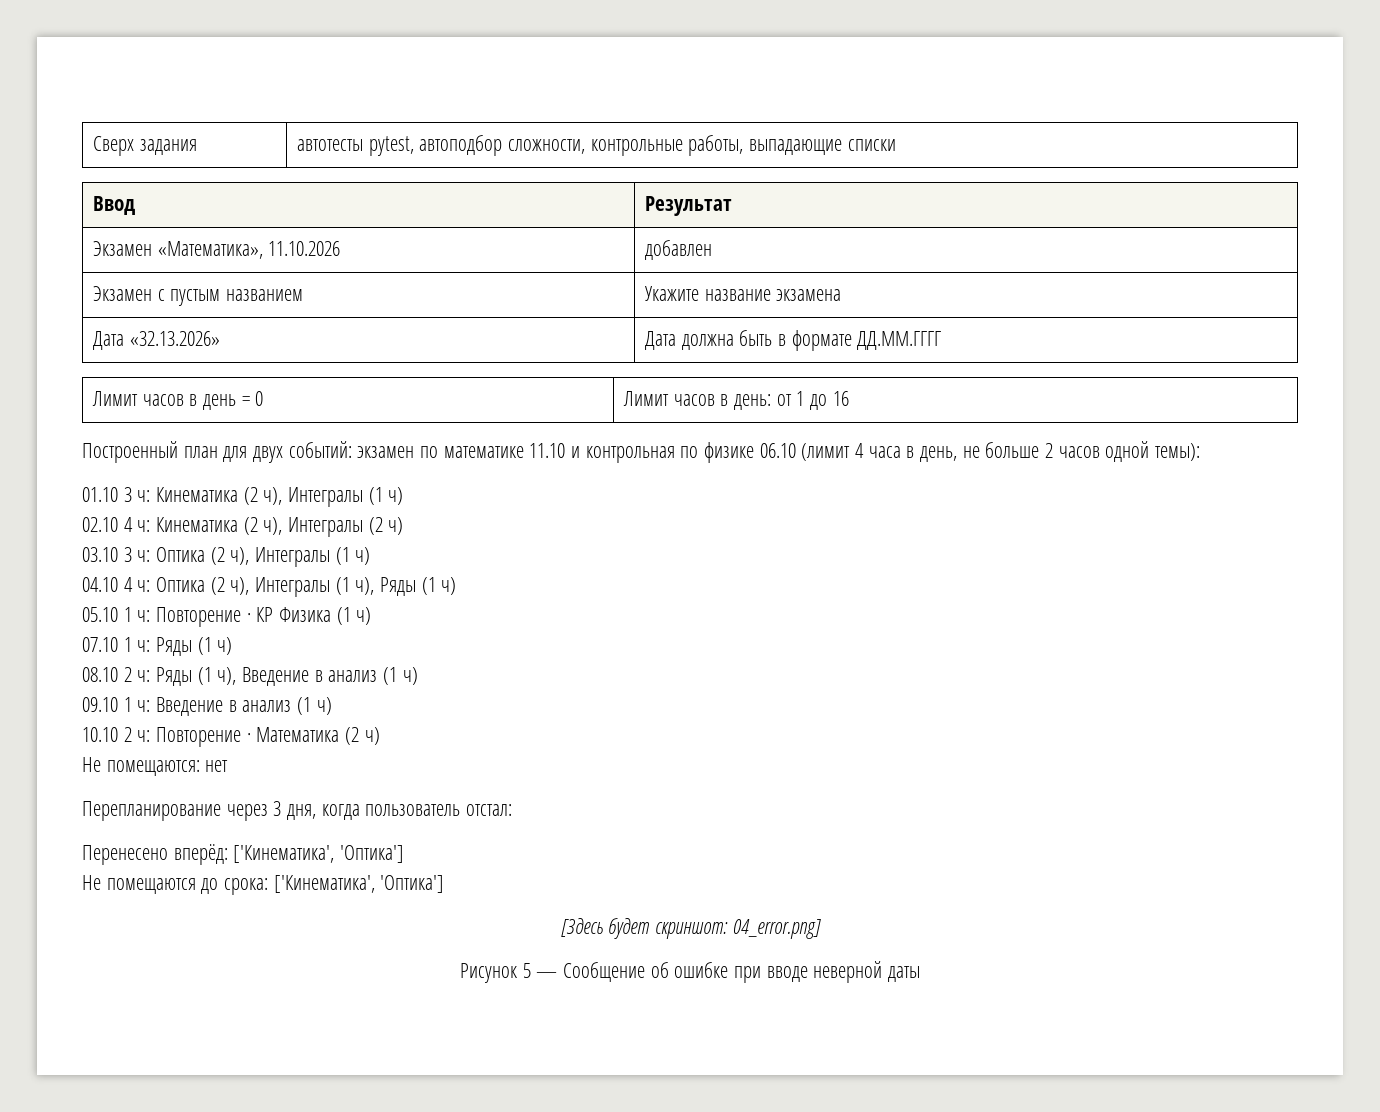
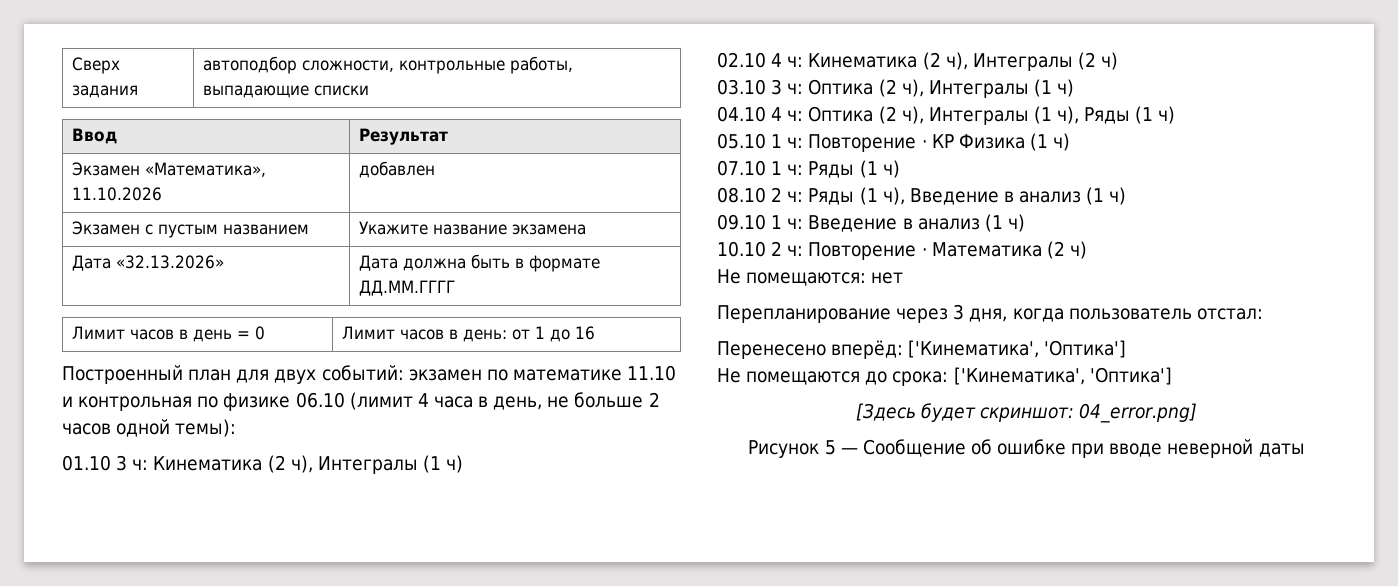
[296,136,414,156] автотесты pytest, -> (139, 91) none

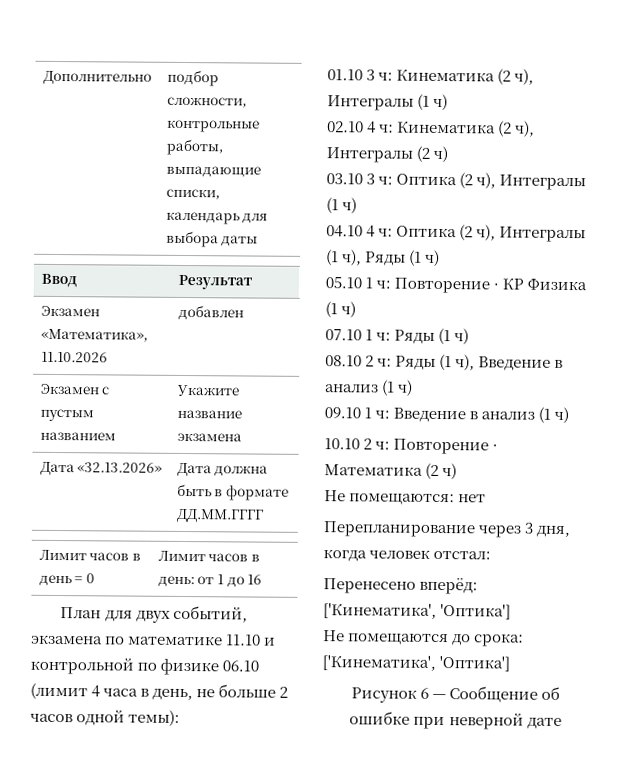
[72,57,121,74] [72,85,139,98] [203,56,298,74] Сверх задания | автоподбор -> [42,70,152,85] [166,69,219,87] Дополнительно | подбор
[314,85,370,96] списки -> [165,188,220,200] [165,211,269,225] [165,230,259,248] списки, календарь для выбора даты
[62,365,482,384] Построенный план для двух событий: экзамен -> [60,605,248,623] [31,634,103,645] План для двух событий, экзамена
[78,396,193,411] контрольная -> [30,656,134,675] контрольной
[1068,308,1192,320] пользователь -> [369,549,431,559] человек
[855,403,1198,423] // [Здесь будет скриншот: 04_error.png] -> (511, 664) none
[824,440,836,455] 5 -> [419,687,429,699] 6
[1109,439,1305,458] вводе неверной даты -> [448,712,562,730] неверной дате

